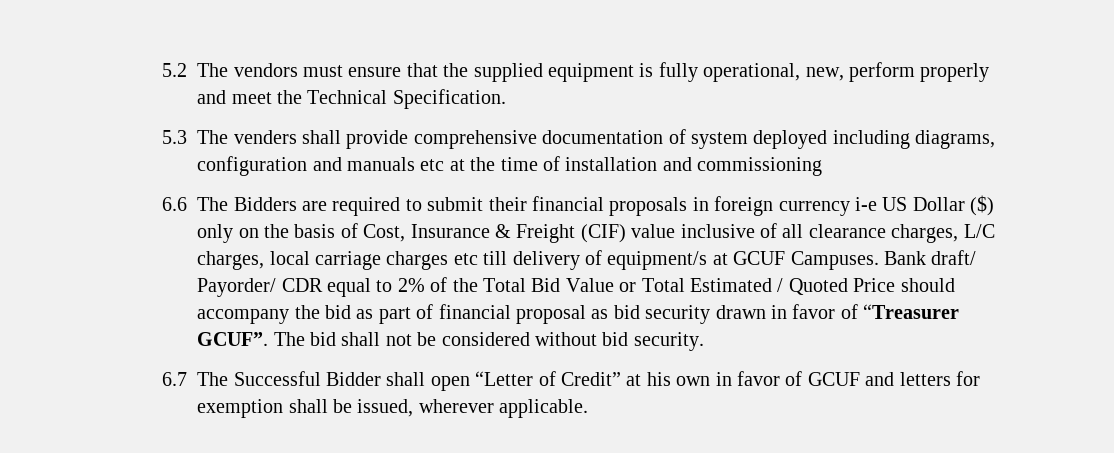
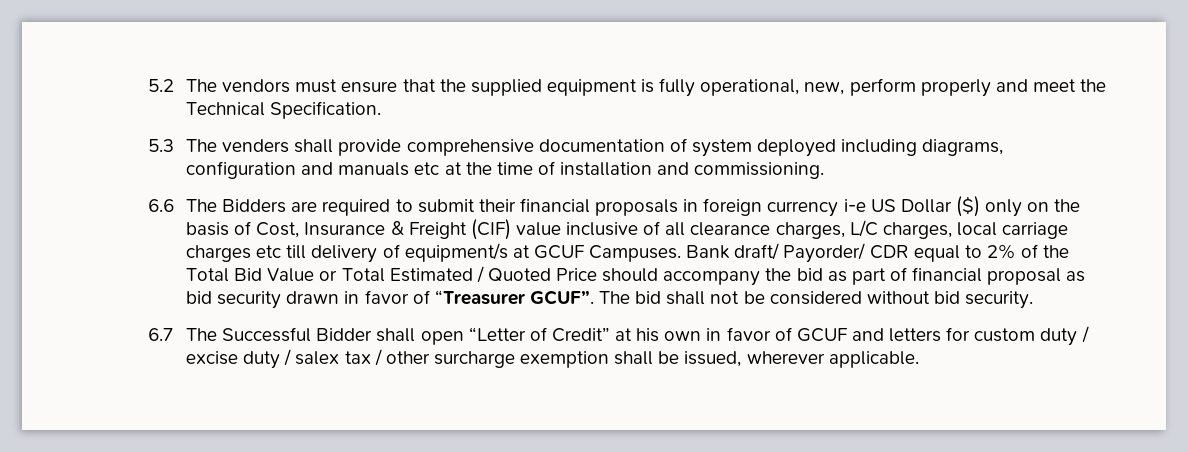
[697,157,823,176] commissioning -> [694,162,825,179] commissioning.
(981, 378) none -> [974,326,1089,346] [185,349,515,369] custom duty / excise duty / salex tax / other surcharge

